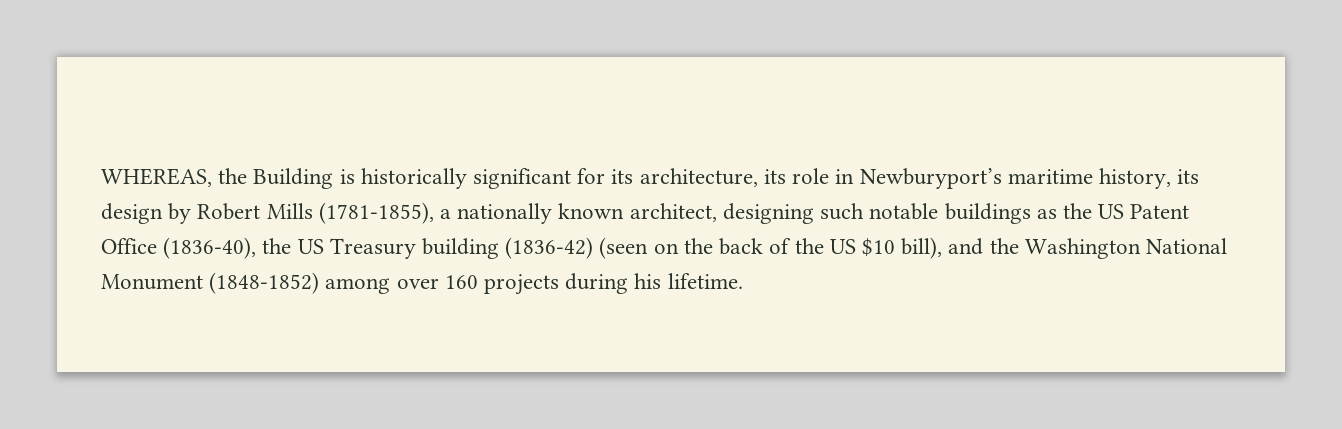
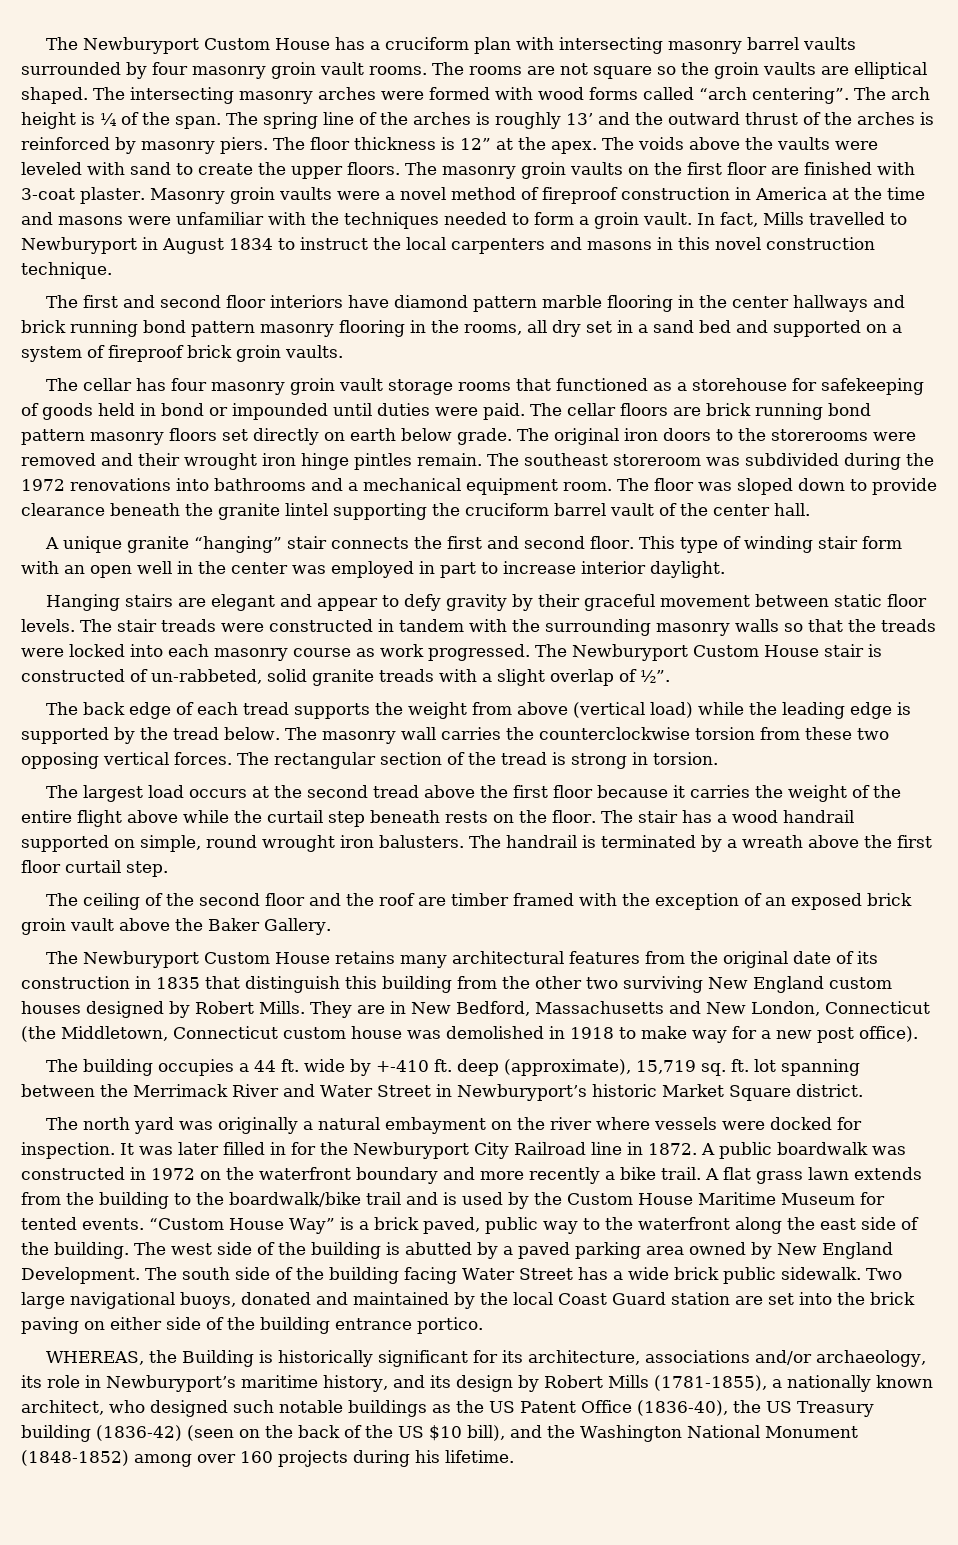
(101, 177) none -> [46,37,857,54] [21,62,927,79] [21,87,930,104] [21,112,934,129] [21,137,878,154] [21,162,915,179] [21,187,925,204] [21,212,907,229] [21,237,875,254] [21,262,112,279] [46,295,906,312] [21,320,902,337] [21,345,343,362] [46,378,925,395] [21,403,871,420] [21,428,916,445] [21,453,934,470] [21,478,937,495] [21,503,810,520] [45,536,903,553] [21,561,725,578] [46,594,928,611] [21,619,936,636] [21,644,882,661] [21,669,670,686] [46,702,912,719] [21,727,889,744] [21,752,718,769] [46,785,902,802] [21,810,854,827] [21,835,932,852] [21,860,168,877] [46,893,913,910] [21,918,331,935] [46,951,879,968] [21,976,892,993] [21,1001,930,1018] [21,1026,918,1043] [46,1059,861,1076] [21,1084,863,1101] [46,1117,863,1134] [21,1142,906,1159] [21,1167,922,1184] [21,1192,885,1209] [21,1217,919,1234] [21,1242,893,1259] [21,1267,902,1284] [21,1292,915,1309] [21,1317,483,1334] The Newburyport Custom House has a cruciform plan with intersecting masonry barrel vaults surrounded by four masonry groin vault rooms. The rooms are not square so the groin vaults are elliptical shaped. The intersecting masonry arches were formed with wood forms called “arch centering”. The arch height is ¼ of the span. The spring line of the arches is roughly 13’ and the outward thrust of the arches is reinforced by masonry piers. The floor thickness is 12” at the apex. The voids above the vaults were leveled with sand to create the upper floors. The masonry groin vaults on the first floor are finished with 3-coat plaster. Masonry groin vaults were a novel method of fireproof construction in America at the time and masons were unfamiliar with the techniques needed to form a groin vault. In fact, Mills travelled to Newburyport in August 1834 to instruct the local carpenters and masons in this novel construction technique. // The first and second floor interiors have diamond pattern marble flooring in the center hallways and brick running bond pattern masonry flooring in the rooms, all dry set in a sand bed and supported on a system of fireproof brick groin vaults. // The cellar has four masonry groin vault storage rooms that functioned as a storehouse for safekeeping of goods held in bond or impounded until duties were paid. The cellar floors are brick running bond pattern masonry floors set directly on earth below grade. The original iron doors to the storerooms were removed and their wrought iron hinge pintles remain. The southeast storeroom was subdivided during the 1972 renovations into bathrooms and a mechanical equipment room. The floor was sloped down to provide clearance beneath the granite lintel supporting the cruciform barrel vault of the center hall. // A unique granite “hanging” stair connects the first and second floor. This type of winding stair form with an open well in the center was employed in part to increase interior daylight. // Hanging stairs are elegant and appear to defy gravity by their graceful movement between static floor levels. The stair treads were constructed in tandem with the surrounding masonry walls so that the treads were locked into each masonry course as work progressed. The Newburyport Custom House stair is constructed of un-rabbeted, solid granite treads with a slight overlap of ½”. // The back edge of each tread supports the weight from above (vertical load) while the leading edge is supported by the tread below. The masonry wall carries the counterclockwise torsion from these two opposing vertical forces. The rectangular section of the tread is strong in torsion. // The largest load occurs at the second tread above the first floor because it carries the weight of the entire flight above while the curtail step beneath rests on the floor. The stair has a wood handrail supported on simple, round wrought iron balusters. The handrail is terminated by a wreath above the first floor curtail step. // The ceiling of the second floor and the roof are timber framed with the exception of an exposed brick groin vault above the Baker Gallery. // The Newburyport Custom House retains many architectural features from the original date of its construction in 1835 that distinguish this building from the other two surviving New England custom houses designed by Robert Mills. They are in New Bedford, Massachusetts and New London, Connecticut (the Middletown, Connecticut custom house was demolished in 1918 to make way for a new post office). // The building occupies a 44 ft. wide by +-410 ft. deep (approximate), 15,719 sq. ft. lot spanning between the Merrimack River and Water Street in Newburyport’s historic Market Square district. // The north yard was originally a natural embayment on the river where vessels were docked for inspection. It was later filled in for the Newburyport City Railroad line in 1872. A public boardwalk was constructed in 1972 on the waterfront boundary and more recently a bike trail. A flat grass lawn extends from the building to the boardwalk/bike trail and is used by the Custom House Maritime Museum for tented events. “Custom House Way” is a brick paved, public way to the waterfront along the east side of the building. The west side of the building is abutted by a paved parking area owned by New England Development. The south side of the building facing Water Street has a wide brick public sidewalk. Two large navigational buoys, donated and maintained by the local Coast Guard station are set into the brick paving on either side of the building entrance portico. //
(758, 177) none -> [645,1350,927,1367] associations and/or archaeology,
(1171, 178) none -> [392,1375,425,1388] and
[722,203,814,224] designing -> [109,1400,228,1417] who designed

